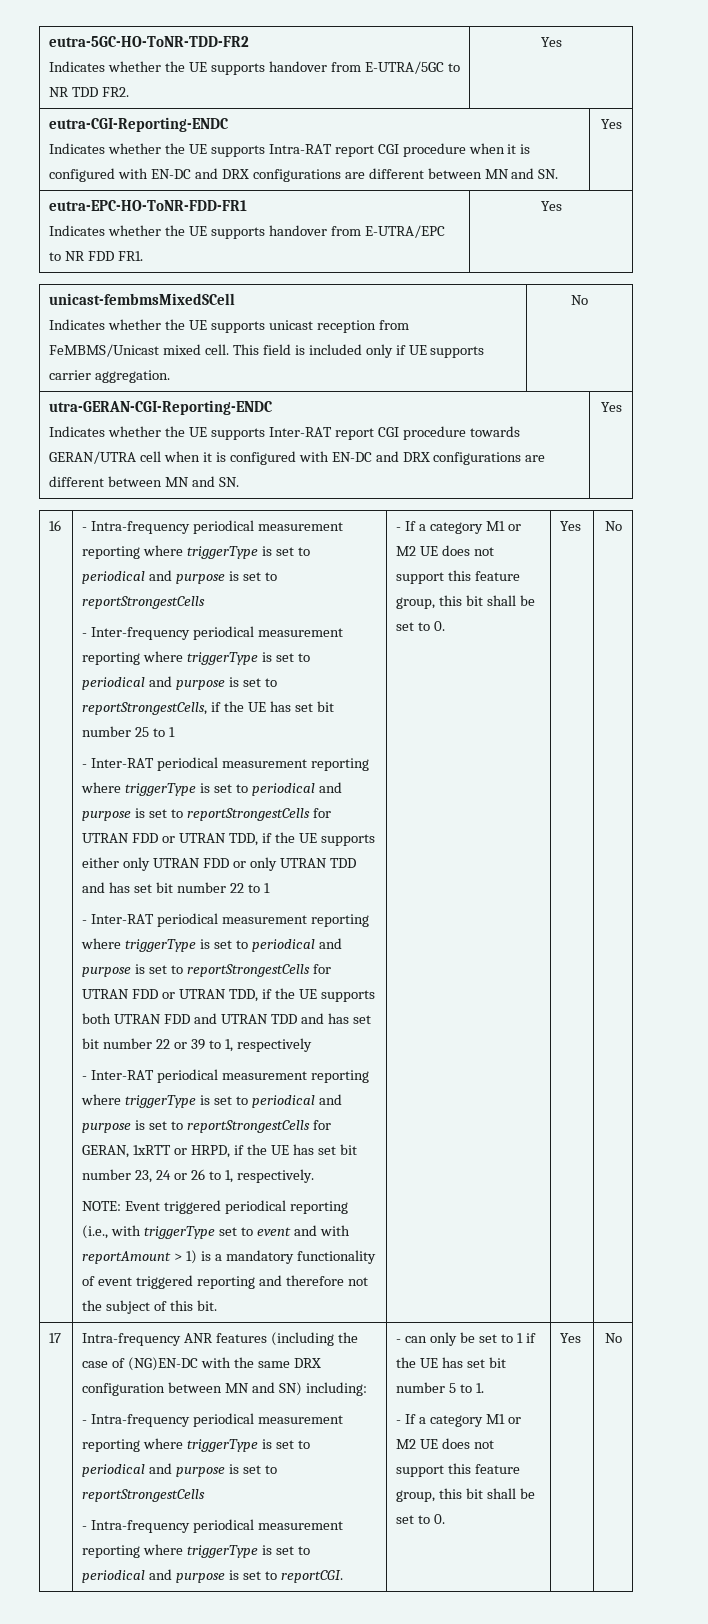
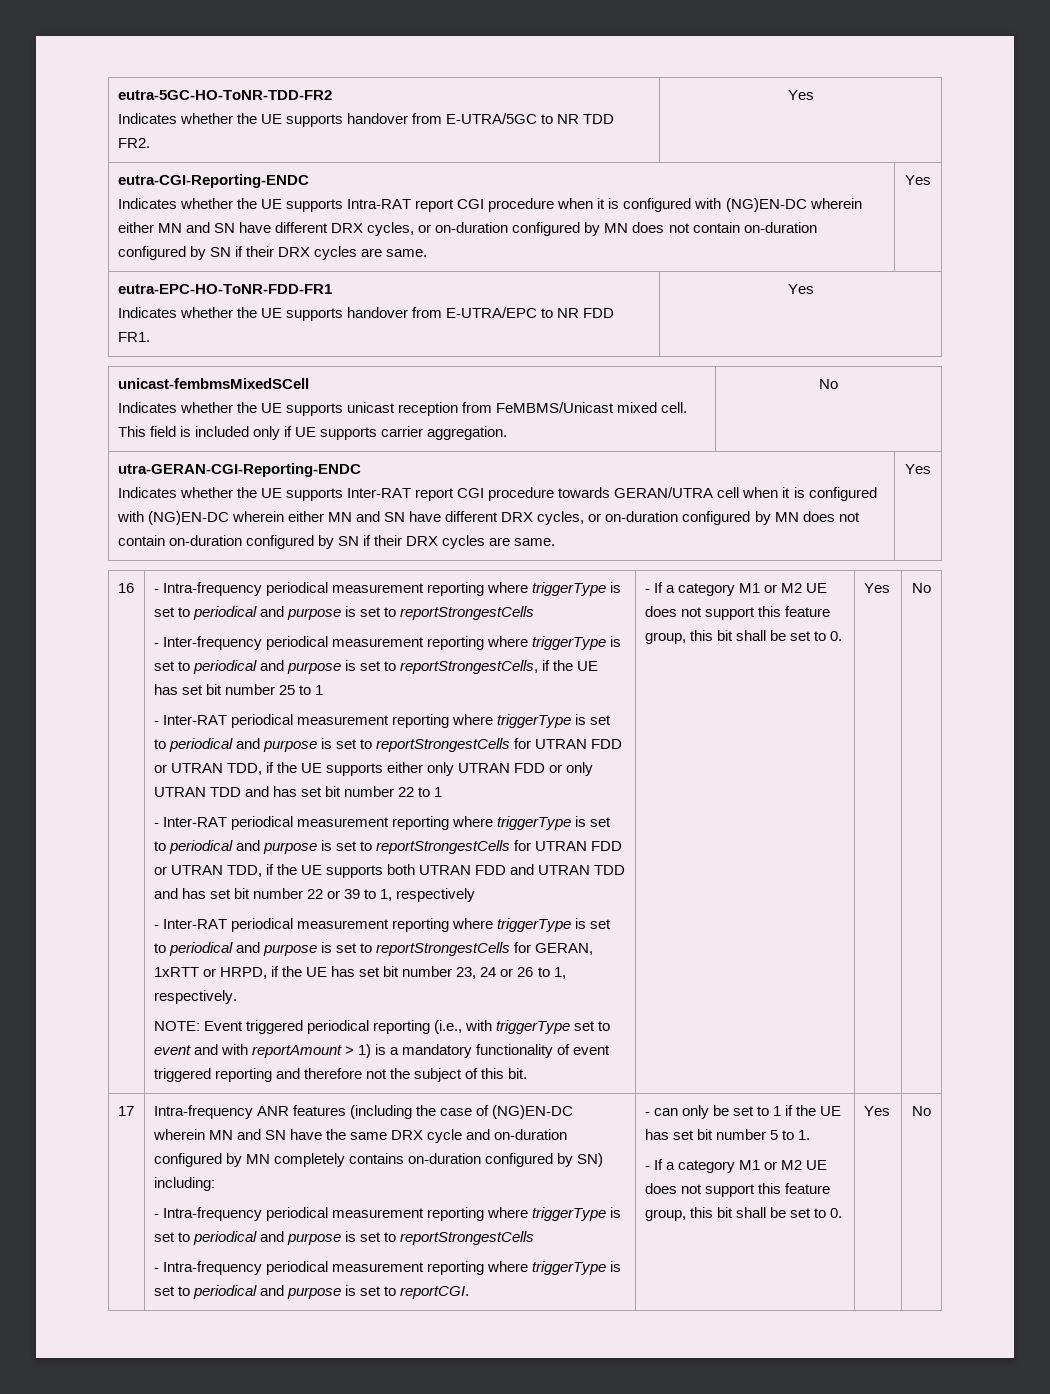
[151,168,559,182] EN-DC and DRX configurations are different between MN and SN. -> [725,198,862,212] [117,222,817,236] [117,246,428,260] (NG)EN-DC wherein either MN and SN have different DRX cycles, or on-duration configured by MN does not contain on-duration configured by SN if their DRX cycles are same.
[331,451,546,465] [49,476,239,487] EN-DC and DRX configurations are different between MN and SN. -> [147,511,860,525] [117,535,556,549] (NG)EN-DC wherein either MN and SN have different DRX cycles, or on-duration configured by MN does not contain on-duration configured by SN if their DRX cycles are same.
[201,1357,321,1368] [82,1382,276,1396] with the same DRX configuration between MN and -> [152,1129,568,1143] [153,1153,574,1167] wherein MN and SN have the same DRX cycle and on-duration configured by MN completely contains on-duration configured by

